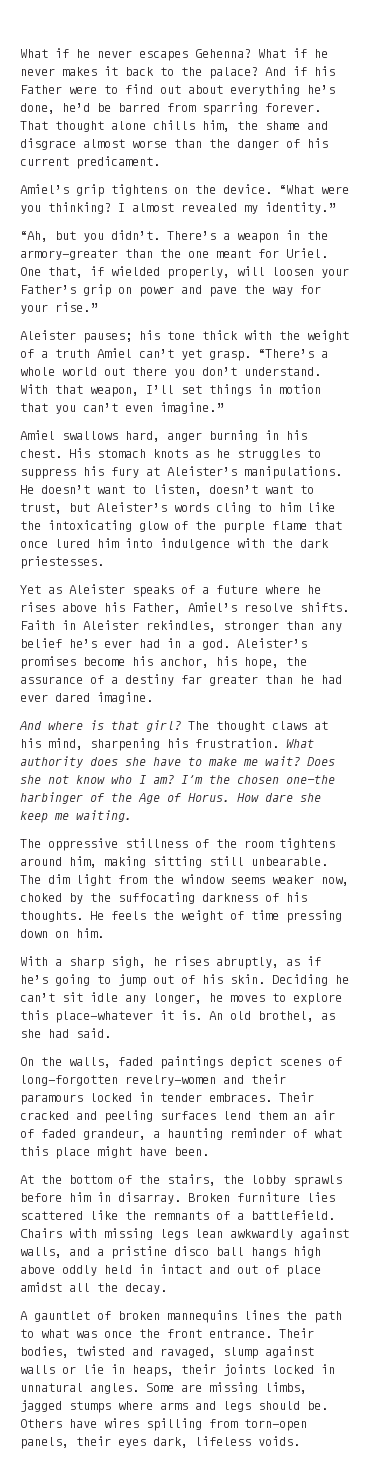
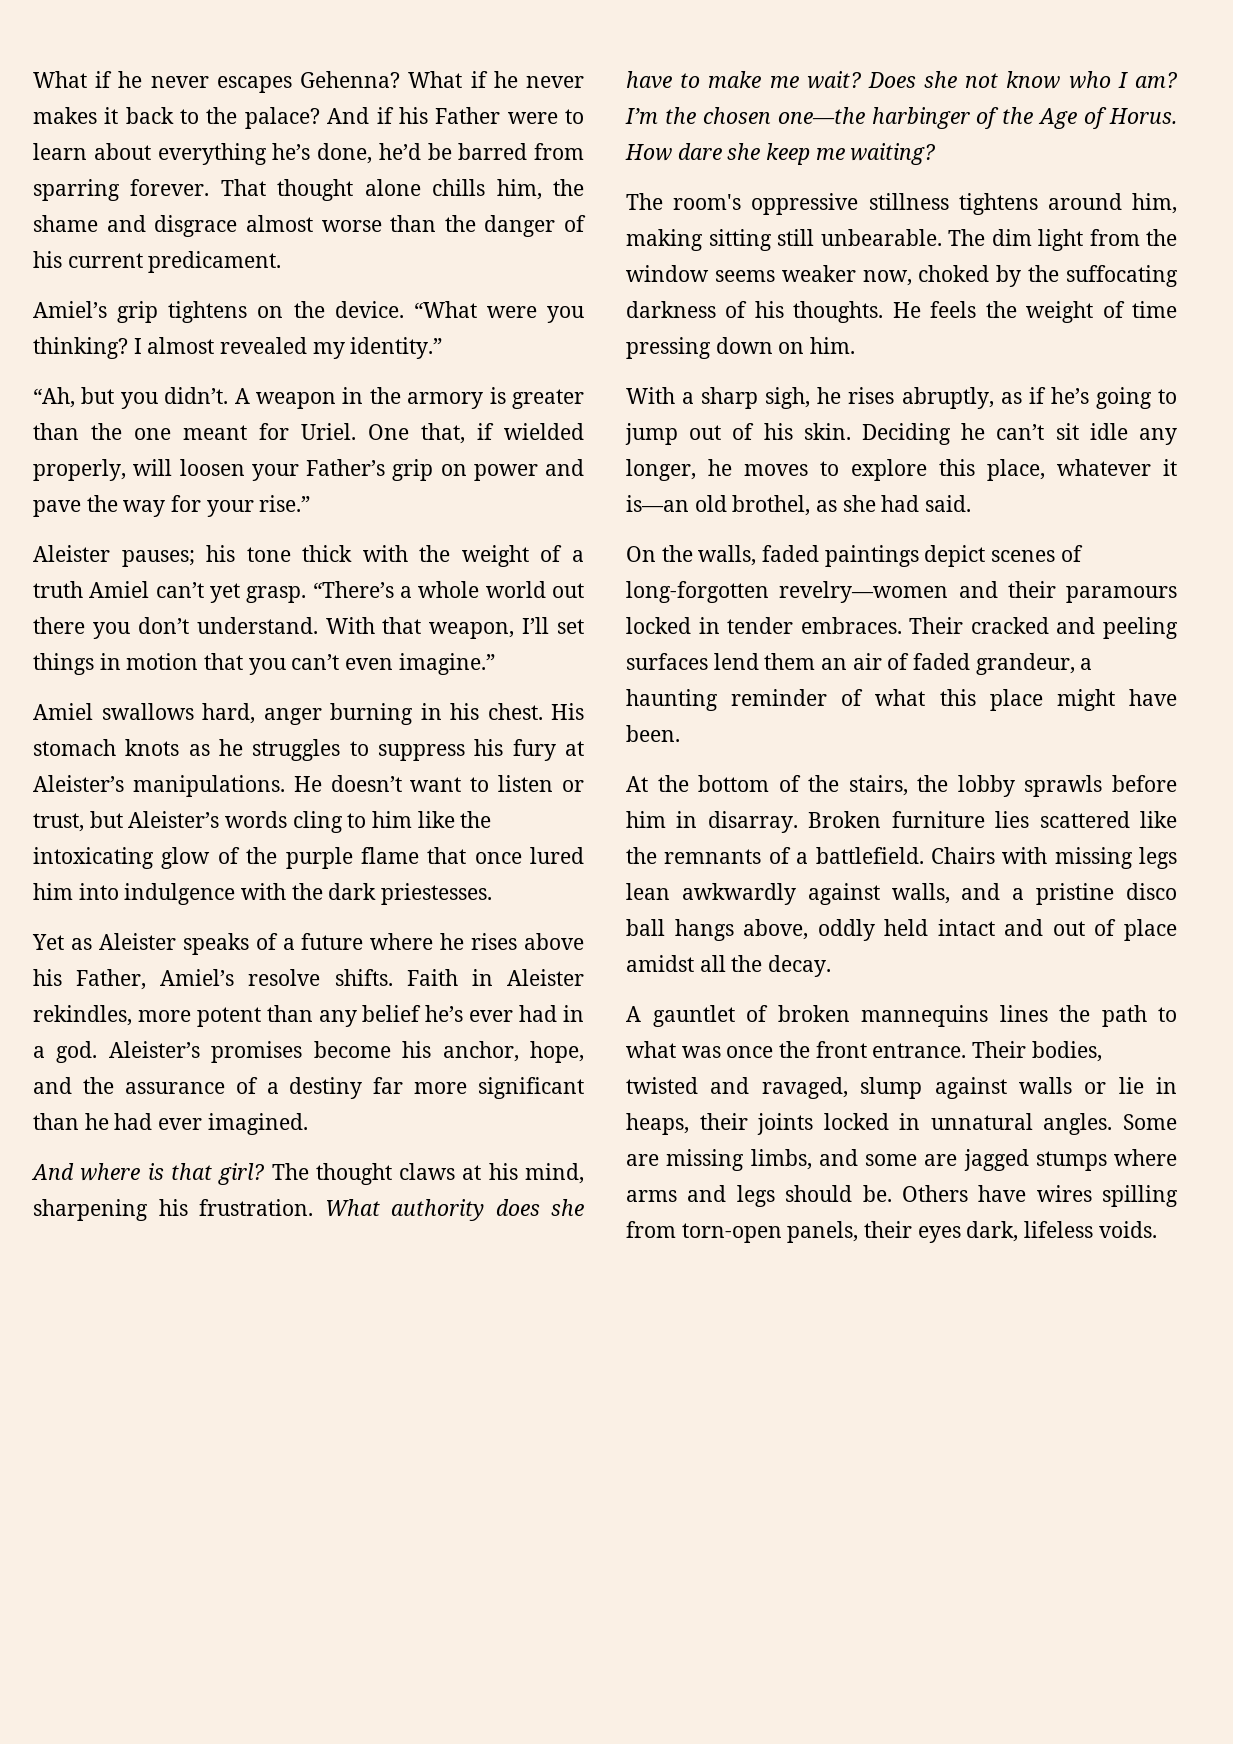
[125,84,181,94] find out -> [33,143,87,160] learn
[167,231,230,240] There’s a -> [234,388,250,404] A
[20,249,118,260] armory—greater -> [407,387,584,409] armory is greater
[153,484,314,496] listen, doesn’t want to -> [498,775,584,792] listen or
[223,621,279,632] stronger -> [137,1007,261,1027] more potent
[216,656,279,669] his hope, -> [530,1041,584,1063] [33,1077,72,1094] hope, and
[209,675,258,686] greater -> [414,1077,584,1099] more significant
[55,692,153,704] dared imagine. -> [207,1113,308,1135] imagined.
[76,810,132,822] [20,839,41,848] waiting. // The -> [850,143,936,165] [626,193,742,210] waiting? // The room's
[195,839,273,848] of the room -> (949, 201) none
[55,1010,223,1023] place—whatever it is. An -> [987,459,1177,481] [626,495,689,512] place, whatever it is—an
[293,1246,321,1258] [20,1265,55,1274] high above -> [743,919,809,940] above,
[139,1264,153,1274] in -> (929, 927) none
(307, 1388) none -> [818,1149,958,1166] and some are

